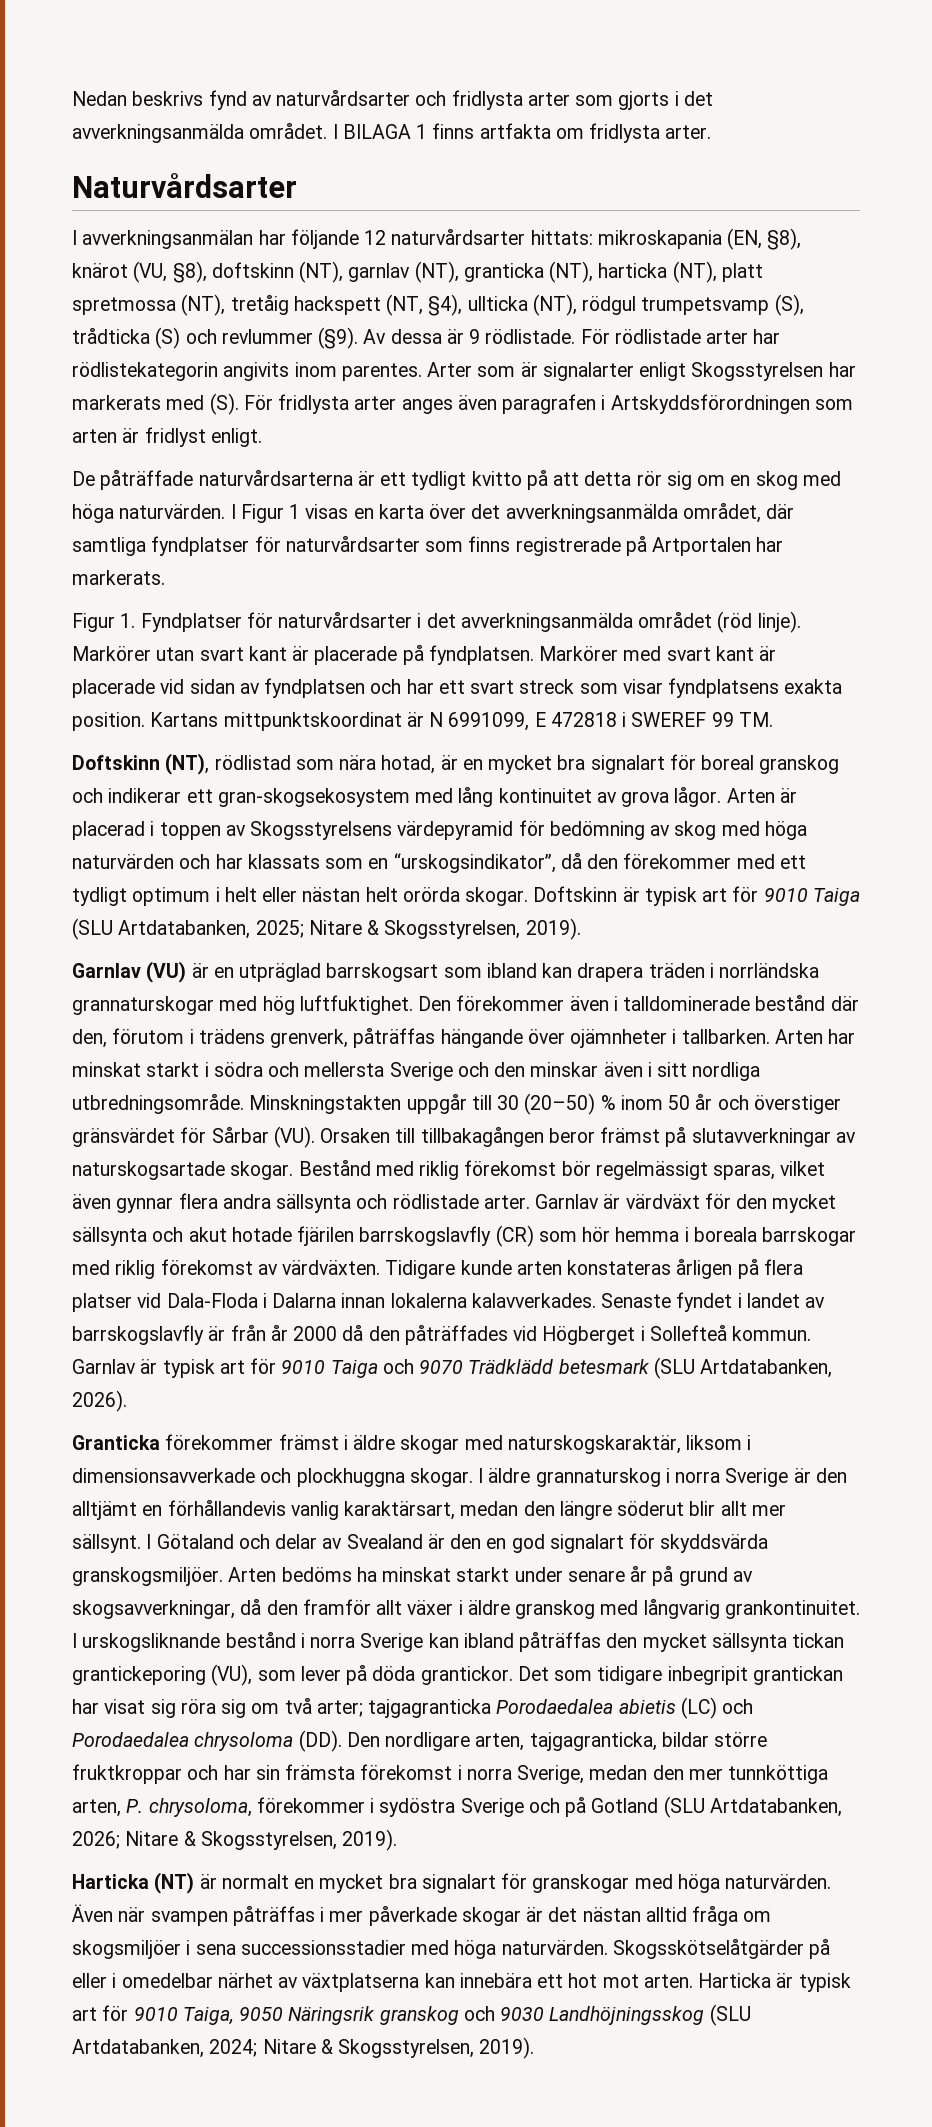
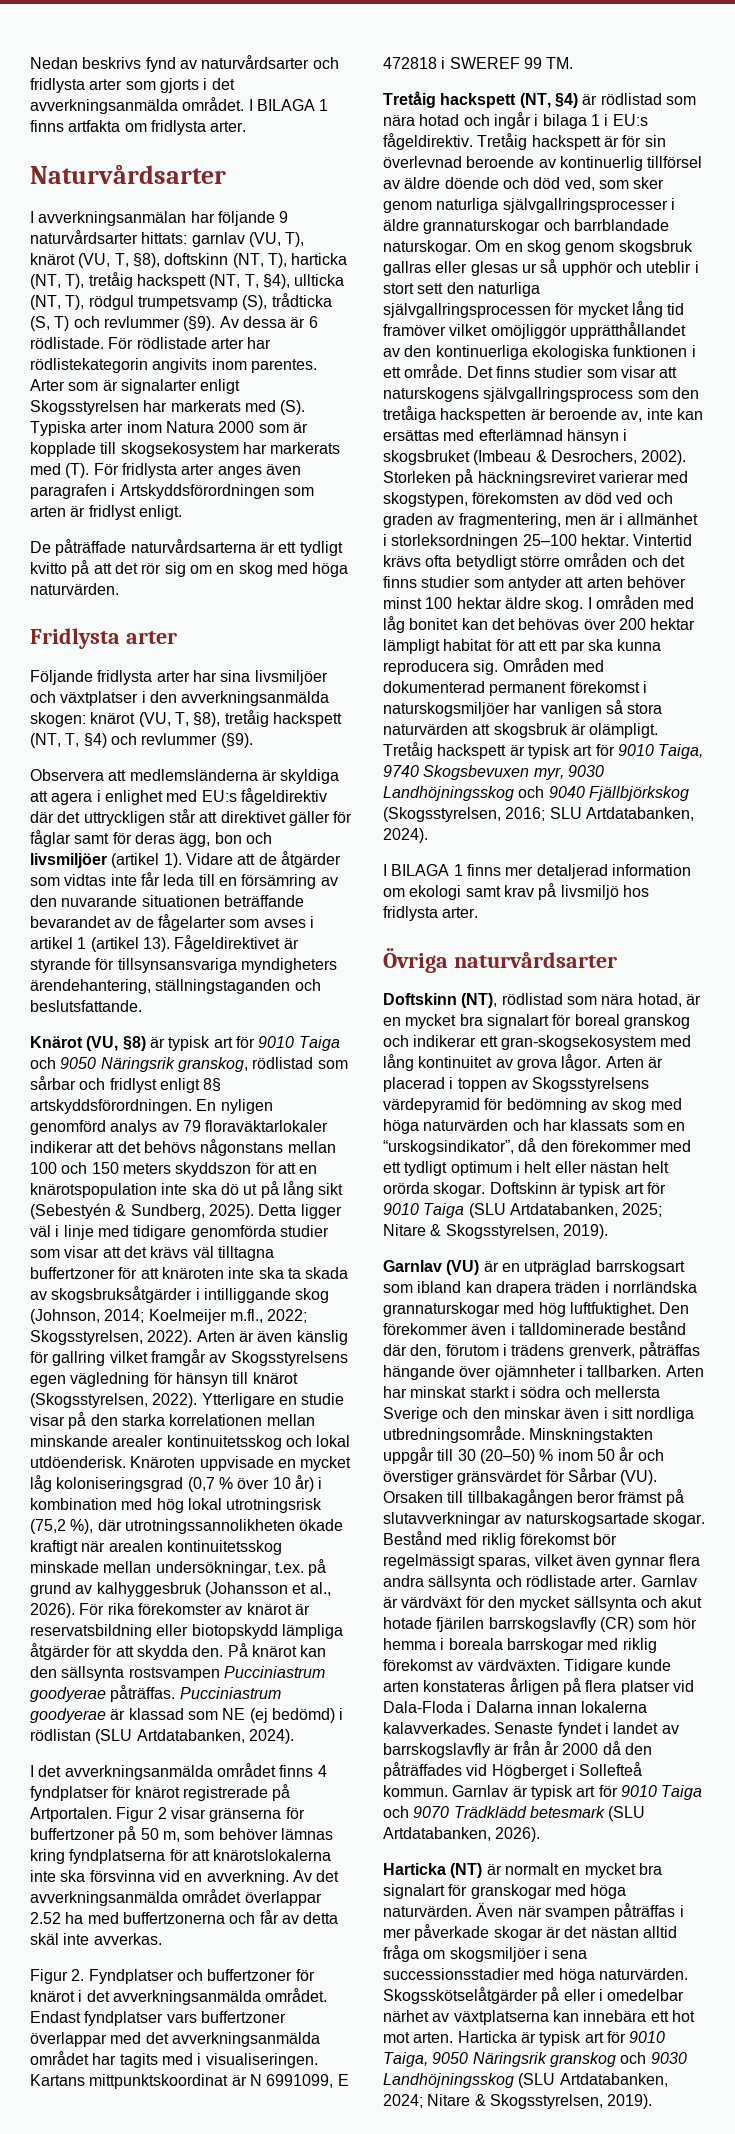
[364,230,387,245] 12 -> [279,211,289,223] 9
[597,228,802,250] [72,261,168,283] mikroskapania (EN, §8), knärot (VU, -> [191,232,305,247] [30,253,129,268] garnlav (VU, T), knärot (VU, T,
[299,261,763,283] [72,294,424,316] (NT), garnlav (NT), granticka (NT), harticka (NT), platt spretmossa (NT), tretåig hackspett (NT, -> [232,253,348,268] [30,272,259,289] (NT, T), harticka (NT, T), tretåig hackspett (NT, T,
[532,294,577,316] (NT), -> [30,295,85,310] (NT, T),
[155,327,181,349] (S) -> [30,316,70,331] (S, T)
[469,329,481,344] 9 -> [308,316,318,328] 6
(239, 404) none -> [30,421,308,436] [30,442,341,457] [30,463,90,478] Typiska arter inom Natura 2000 som är kopplade till skogsekosystem har markerats med (T).
[584,471,632,486] detta -> [114,562,138,574] det
[230,503,795,523] [72,536,784,556] [72,570,165,585] [72,611,801,633] [72,645,777,665] [72,678,843,698] [72,712,145,731] I Figur 1 visas en karta över det avverkningsanmälda området, där samtliga fyndplatser för naturvårdsarter som finns registrerade på Artportalen har markerats. // Figur 1. Fyndplatser för naturvårdsarter i det avverkningsanmälda området (röd linje). Markörer utan svart kant är placerade på fyndplatsen. Markörer med svart kant är placerade vid sidan av fyndplatsen och har ett svart streck som visar fyndplatsens exakta position. -> [30,628,177,649] [30,670,328,685] [30,691,330,706] [30,710,342,727] [30,733,253,748] [30,769,340,784] [30,788,327,805] [30,809,353,826] [30,830,272,847] [30,851,341,868] [30,872,338,889] [30,895,304,907] [30,914,314,931] [30,935,299,952] [30,958,337,973] [30,979,321,994] [30,1000,142,1012] [30,1036,340,1051] [30,1057,348,1072] [30,1076,222,1093] [30,1099,273,1114] [30,1120,329,1135] [30,1139,336,1156] [30,1162,318,1177] [30,1181,344,1198] [30,1203,342,1219] [30,1225,329,1240] [30,1246,274,1261] [30,1267,349,1279] [30,1286,330,1303] [30,1309,308,1324] [30,1330,348,1345] [30,1349,348,1366] [30,1372,298,1387] [30,1393,345,1408] [30,1412,315,1429] [30,1435,351,1450] [30,1456,352,1471] [30,1475,323,1492] [30,1498,323,1513] [30,1519,344,1534] [30,1540,282,1555] [30,1559,327,1576] [30,1582,331,1597] [30,1603,310,1618] [30,1624,343,1639] [30,1643,327,1660] [30,1666,325,1681] [30,1685,281,1702] [30,1708,344,1723] [30,1729,294,1744] [30,1763,327,1780] [30,1784,291,1801] [30,1807,305,1822] [30,1826,333,1843] [30,1849,332,1864] [30,1870,340,1885] [30,1889,322,1906] [30,1910,339,1924] [30,1933,162,1945] [30,1969,315,1984] [30,1988,328,2005] [30,2011,286,2026] [30,2032,320,2047] [30,2051,318,2068] // Fridlysta arter // Följande fridlysta arter har sina livsmiljöer och växtplatser i den avverkningsanmälda skogen: knärot (VU, T, §8), tretåig hackspett (NT, T, §4) och revlummer (§9). // Observera att medlemsländerna är skyldiga att agera i enlighet med EU:s fågeldirektiv där det uttryckligen står att direktivet gäller för fåglar samt för deras ägg, bon och livsmiljöer (artikel 1). Vidare att de åtgärder som vidtas inte får leda till en försämring av den nuvarande situationen beträffande bevarandet av de fågelarter som avses i artikel 1 (artikel 13). Fågeldirektivet är styrande för tillsynsansvariga myndigheters ärendehantering, ställningstaganden och beslutsfattande. // Knärot (VU, §8) är typisk art för 9010 Taiga och 9050 Näringsrik granskog, rödlistad som sårbar och fridlyst enligt 8§ artskyddsförordningen. En nyligen genomförd analys av 79 floraväktarlokaler indikerar att det behövs någonstans mellan 100 och 150 meters skyddszon för att en knärotspopulation inte ska dö ut på lång sikt (Sebestyén & Sundberg, 2025). Detta ligger väl i linje med tidigare genomförda studier som visar att det krävs väl tilltagna buffertzoner för att knäroten inte ska ta skada av skogsbruksåtgärder i intilliggande skog (Johnson, 2014; Koelmeijer m.fl., 2022; Skogsstyrelsen, 2022). Arten är även känslig för gallring vilket framgår av Skogsstyrelsens egen vägledning för hänsyn till knärot (Skogsstyrelsen, 2022). Ytterligare en studie visar på den starka korrelationen mellan minskande arealer kontinuitetsskog och lokal utdöenderisk. Knäroten uppvisade en mycket låg koloniseringsgrad (0,7 % över 10 år) i kombination med hög lokal utrotningsrisk (75,2 %), där utrotningssannolikheten ökade kraftigt när arealen kontinuitetsskog minskade mellan undersökningar, t.ex. på grund av kalhyggesbruk (Johansson et al., 2026). För rika förekomster av knärot är reservatsbildning eller biotopskydd lämpliga åtgärder för att skydda den. På knärot kan den sällsynta rostsvampen Pucciniastrum goodyerae påträffas. Pucciniastrum goodyerae är klassad som NE (ej bedömd) i rödlistan (SLU Artdatabanken, 2024). // I det avverkningsanmälda området finns 4 fyndplatser för knärot registrerade på Artportalen. Figur 2 visar gränserna för buffertzoner på 50 m, som behöver lämnas kring fyndplatserna för att knärotslokalerna inte ska försvinna vid en avverkning. Av det avverkningsanmälda området överlappar 2.52 ha med buffertzonerna och får av detta skäl inte avverkas. // Figur 2. Fyndplatser och buffertzoner för knärot i det avverkningsanmälda området. Endast fyndplatser vars buffertzoner överlappar med det avverkningsanmälda området har tagits med i visualiseringen.
(773, 719) none -> [383,91,696,108] [383,112,648,129] [383,133,666,150] [383,156,703,171] [383,177,665,191] [383,198,675,213] [383,219,669,234] [383,240,693,255] [383,259,699,276] [383,282,540,297] [383,301,685,318] [383,322,686,339] [383,345,696,360] [383,364,678,378] [383,387,699,402] [383,406,703,423] [383,429,628,444] [383,450,687,465] [383,469,689,486] [383,492,673,507] [383,513,698,528] [383,534,693,549] [383,553,685,570] [383,576,686,591] [383,595,695,612] [383,616,696,633] [383,639,662,654] [383,658,604,675] [383,681,647,696] [383,700,663,717] [383,723,659,738] [383,742,704,759] [383,765,604,780] [383,786,689,801] [383,807,694,822] [383,828,428,843] [383,864,691,879] [383,883,649,900] [383,906,479,921] [383,948,617,973] // Tretåig hackspett (NT, §4) är rödlistad som nära hotad och ingår i bilaga 1 i EU:s fågeldirektiv. Tretåig hackspett är för sin överlevnad beroende av kontinuerlig tillförsel av äldre döende och död ved, som sker genom naturliga självgallringsprocesser i äldre grannaturskogar och barrblandade naturskogar. Om en skog genom skogsbruk gallras eller glesas ur så upphör och uteblir i stort sett den naturliga självgallringsprocessen för mycket lång tid framöver vilket omöjliggör upprätthållandet av den kontinuerliga ekologiska funktionen i ett område. Det finns studier som visar att naturskogens självgallringsprocess som den tretåiga hackspetten är beroende av, inte kan ersättas med efterlämnad hänsyn i skogsbruket (Imbeau & Desrochers, 2002). Storleken på häckningsreviret varierar med skogstypen, förekomsten av död ved och graden av fragmentering, men är i allmänhet i storleksordningen 25–100 hektar. Vintertid krävs ofta betydligt större områden och det finns studier som antyder att arten behöver minst 100 hektar äldre skog. I områden med låg bonitet kan det behövas över 200 hektar lämpligt habitat för att ett par ska kunna reproducera sig. Områden med dokumenterad permanent förekomst i naturskogsmiljöer har vanligen så stora naturvärden att skogsbruk är olämpligt. Tretåig hackspett är typisk art för 9010 Taiga, 9740 Skogsbevuxen myr, 9030 Landhöjningsskog och 9040 Fjällbjörkskog (Skogsstyrelsen, 2016; SLU Artdatabanken, 2024). // I BILAGA 1 finns mer detaljerad information om ekologi samt krav på livsmiljö hos fridlysta arter. // Övriga naturvårdsarter
[72,1434,752,1454] [72,1468,847,1487] [72,1500,786,1520] [72,1533,769,1553] [72,1566,753,1586] [72,1599,860,1619] [72,1632,845,1652] [72,1664,843,1686] [72,1697,754,1719] [72,1730,768,1752] [72,1764,829,1784] [72,1796,842,1818] [72,1829,398,1851] // Granticka förekommer främst i äldre skogar med naturskogskaraktär, liksom i dimensionsavverkade och plockhuggna skogar. I äldre grannaturskog i norra Sverige är den alltjämt en förhållandevis vanlig karaktärsart, medan den längre söderut blir allt mer sällsynt. I Götaland och delar av Svealand är den en god signalart för skyddsvärda granskogsmiljöer. Arten bedöms ha minskat starkt under senare år på grund av skogsavverkningar, då den framför allt växer i äldre granskog med långvarig grankontinuitet. I urskogsliknande bestånd i norra Sverige kan ibland påträffas den mycket sällsynta tickan grantickeporing (VU), som lever på döda grantickor. Det som tidigare inbegripit grantickan har visat sig röra sig om två arter; tajgagranticka Porodaedalea abietis (LC) och Porodaedalea chrysoloma (DD). Den nordligare arten, tajgagranticka, bildar större fruktkroppar och har sin främsta förekomst i norra Sverige, medan den mer tunnköttiga arten, P. chrysoloma, förekommer i sydöstra Sverige och på Gotland (SLU Artdatabanken, 2026; Nitare & Skogsstyrelsen, 2019). -> (541, 1834) none

